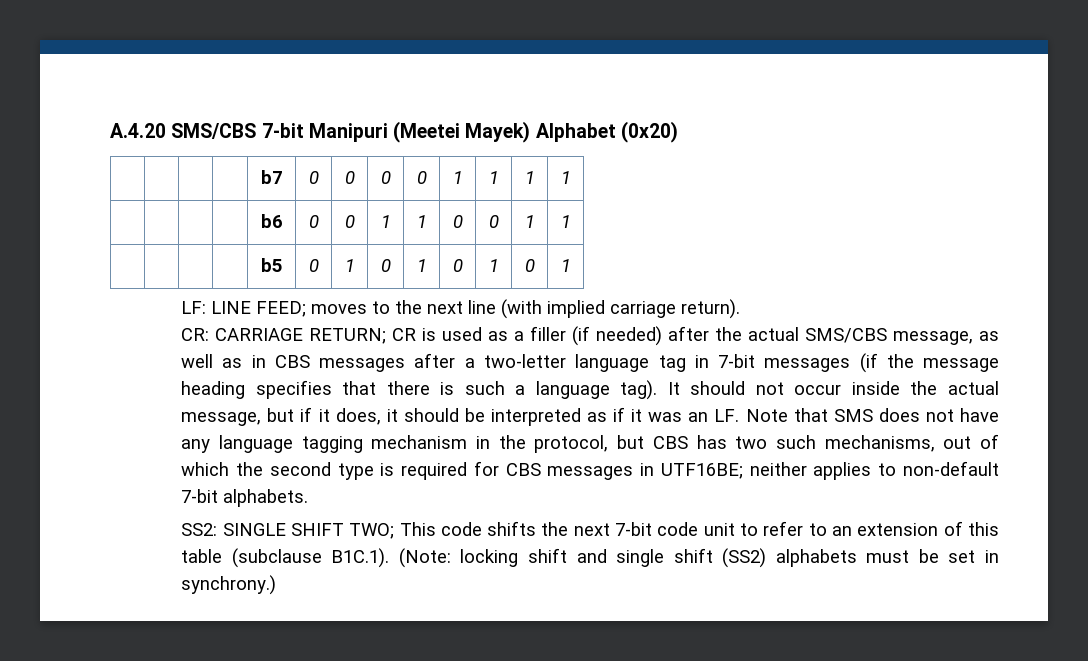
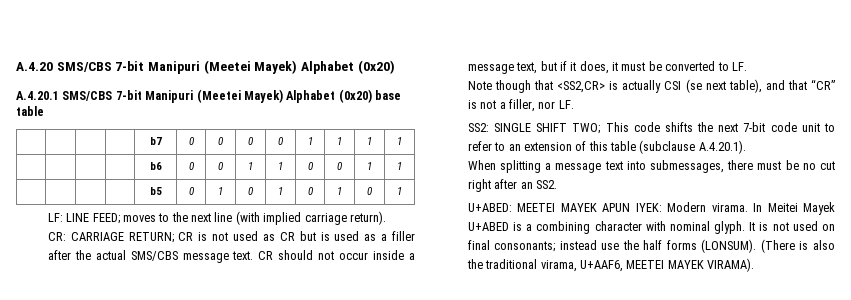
(678, 132) none -> [16,89,401,103] [16,106,44,116] // A.4.20.1 SMS/CBS 7-bit Manipuri (Meetei Mayek) Alphabet (0x20) base table
(437, 334) none -> [212,231,330,241] not used as CR but is
[572,326,663,346] (if needed) -> (415, 236) none
[893,331,999,345] [181,353,999,373] [181,380,680,400] message, as well as in CBS messages after a two-letter language tag in 7-bit messages (if the message heading specifies that there is such a language tag). It -> [182,251,274,263] message text. CR
[910,381,999,395] [181,412,262,426] the actual message, -> [409,253,416,260] [467,62,538,74] a message text,
[403,407,999,426] [181,434,999,453] [181,461,999,480] [181,489,309,507] should be interpreted as if it was an LF. Note that SMS does not have any language tagging mechanism in the protocol, but CBS has two such mechanisms, out of which the second type is required for CBS messages in UTF16BE; neither applies to non-default 7-bit alphabets. -> [621,61,747,71] [467,79,835,93] [467,99,574,112] must be converted to LF. // Note though that <SS2,CR> is actually CSI (se next table), and that “CR” is not a filler, nor LF.
[331,548,999,568] [181,575,277,595] B1C.1). (Note: locking shift and single shift (SS2) alphabets must be set in synchrony.) -> [698,140,746,154] [467,160,835,173] [467,179,557,192] [467,202,835,215] [467,221,835,234] [467,239,835,253] [466,258,755,272] A.4.20.1). // When splitting a message text into submessages, there must be no cut right after an SS2. // U+ABED: MEETEI MAYEK APUN IYEK: Modern virama. In Meitei Mayek U+ABED is a combining character with nominal glyph. It is not used on final consonants; instead use the half forms (LONSUM). (There is also the traditional virama, U+AAF6, MEETEI MAYEK VIRAMA).

